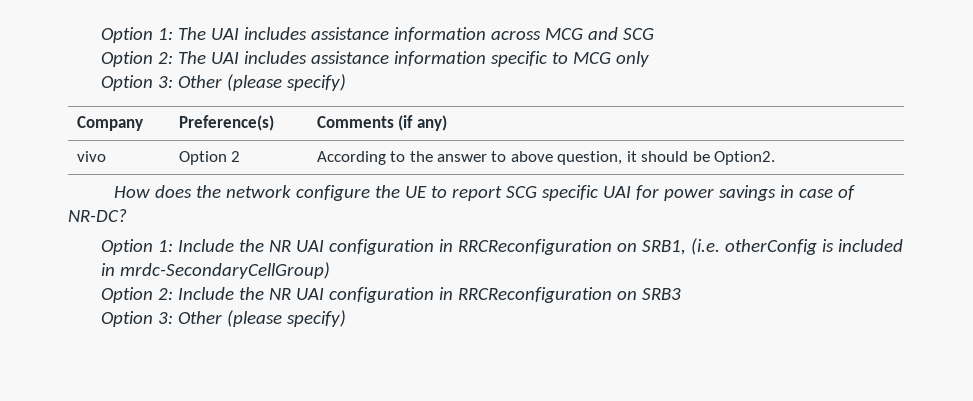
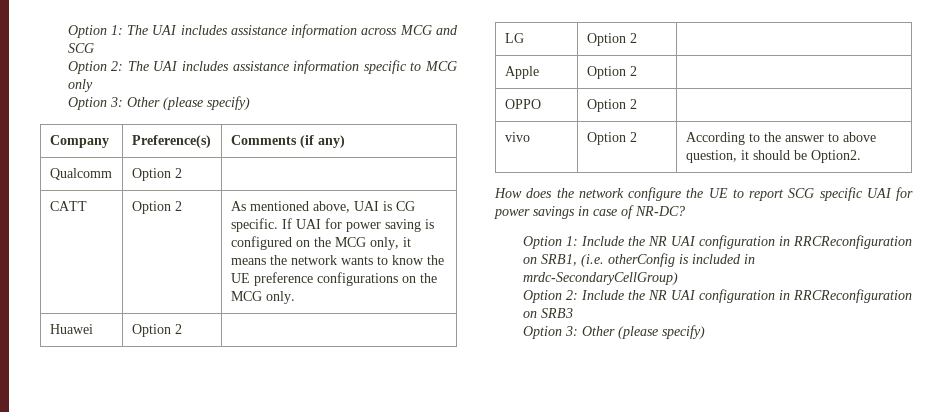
(447, 123) none -> [49,168,112,180] [131,168,182,181] [49,201,87,211] [131,201,182,214] [230,201,415,213] [230,218,434,232] [230,236,411,250] [230,255,444,265] [230,272,437,286] [230,291,295,304] [49,324,93,334] [131,324,182,337] [504,33,524,43] [586,33,637,46] [504,66,539,79] [586,66,637,79] [504,99,541,109] [586,99,637,112] // Qualcomm | Option 2 | // CATT | Option 2 | As mentioned above, UAI is CG specific. If UAI for power saving is configured on the MCG only, it means the network wants to know the UE preference configurations on the MCG only. // Huawei | Option 2 | // LG | Option 2 | // Apple | Option 2 | // OPPO | Option 2 |

